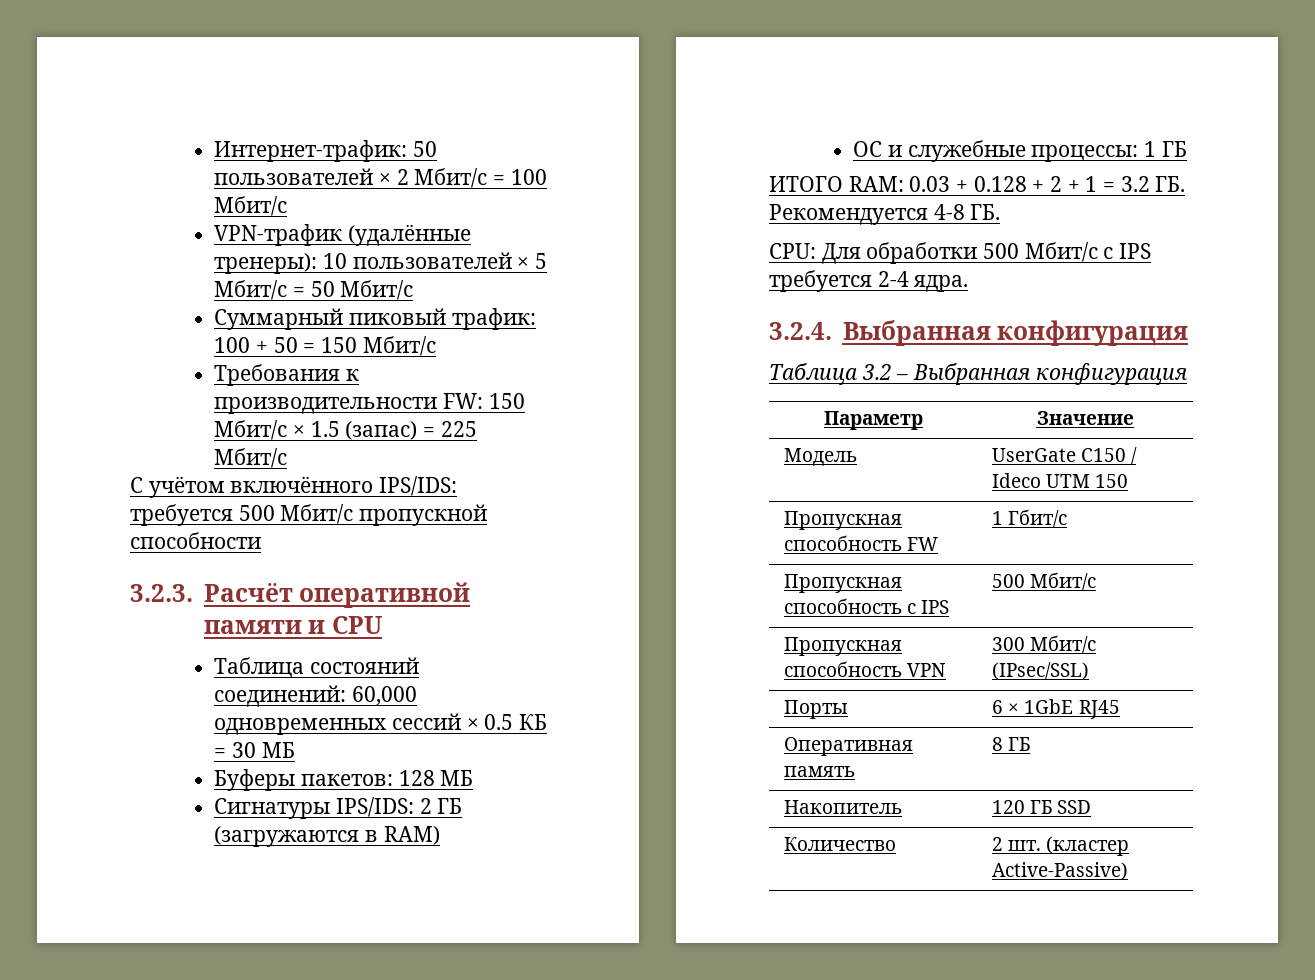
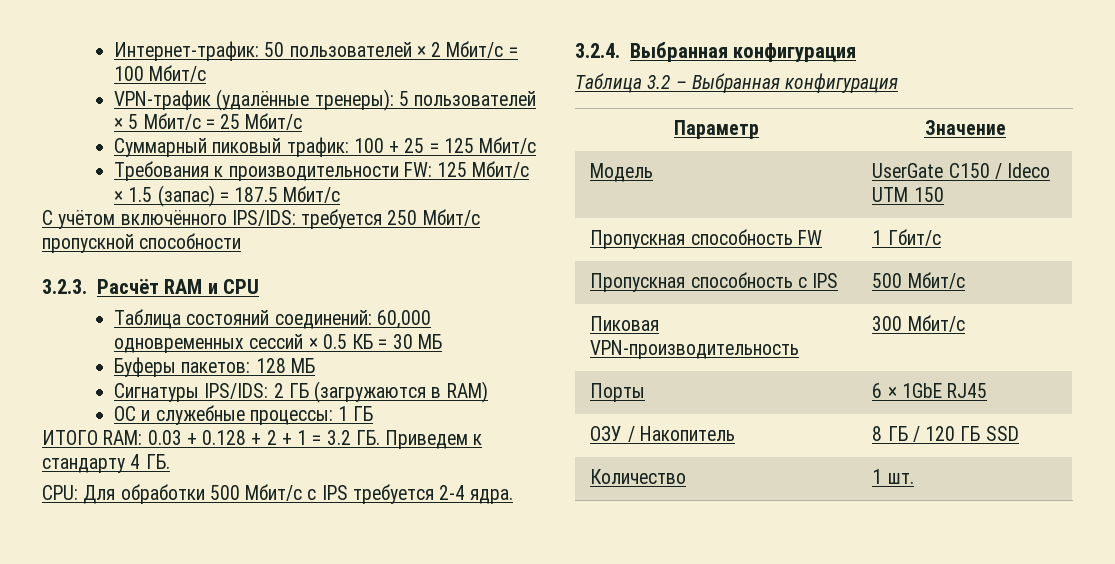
[323,253,348,269] 10 -> [398,91,409,106] 5
[310,281,335,297] 50 -> [220,114,241,129] 25
[273,337,358,353] 50 = 150 -> [404,138,474,153] 25 = 125
[488,393,525,409] 150 -> [437,162,468,177] 125
[440,421,477,437] 225 -> [234,187,279,202] 187.5
[238,505,275,521] 500 -> [387,210,418,225] 250
[299,582,471,608] [203,620,302,634] оперативной памяти -> [164,279,203,294] RAM
[769,204,965,225] Рекомендуется 4-8 -> [385,430,483,449] [42,454,141,473] Приведем к стандарту 4
[784,637,903,656] [784,661,947,677] Пропускная способность VPN -> [590,316,660,331] [590,340,800,359] Пиковая VPN-производительность
[992,662,1090,680] (IPsec/SSL) -> (965, 323) none
[784,737,914,756] [784,766,856,777] Оперативная память -> [590,426,735,442] ОЗУ / Накопитель
[784,800,903,814] // Накопитель | -> [912,426,920,442] /
[992,836,1130,856] [992,862,1129,880] 2 шт. (кластер Active-Passive) -> [872,469,914,484] 1 шт.

